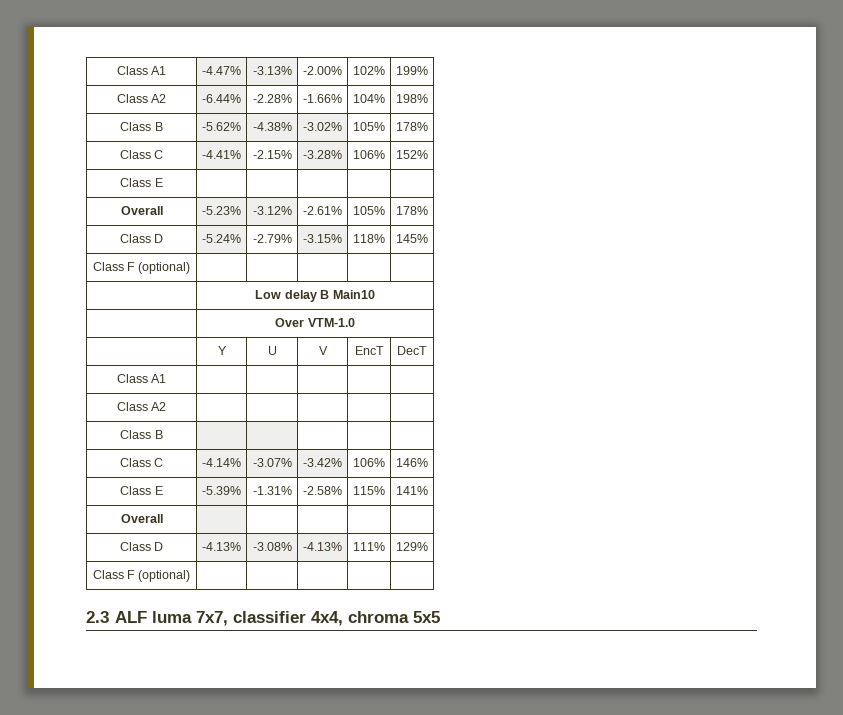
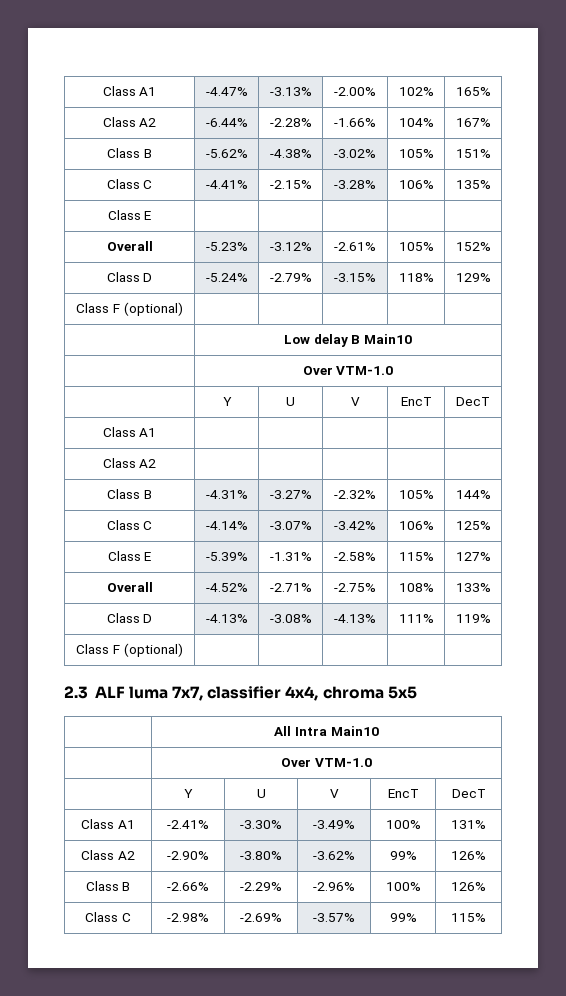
[395,66,428,75] 199% -> [455,87,491,96] 165%
[395,94,428,103] 198% -> [455,118,491,127] 167%
[395,122,428,131] 178% -> [455,149,491,158] 151%
[395,150,428,159] 152% -> [455,180,491,189] 135%
[395,206,428,215] 178% -> [455,242,491,251] 152%
[395,234,428,243] 145% -> [455,273,491,282] 129%
(163, 434) | | | | -> [205,490,248,499] [269,490,312,499] [334,490,376,499] [398,490,434,499] [455,490,491,499] -4.31% | -3.27% | -2.32% | 105% | 144%
[395,458,428,467] 146% -> [455,521,491,530] 125%
[395,486,428,495] [120,514,163,523] 141% // Overall | | | | | -> [455,552,491,561] [106,582,153,592] [205,583,248,592] [269,583,312,592] [334,583,376,592] [398,583,434,592] [455,583,491,592] 127% // Overall | -4.52% | -2.71% | -2.75% | 108% | 133%
[395,542,428,551] 129% -> [455,614,491,623] 119%
(441, 617) none -> [274,726,379,736] [281,758,372,767] [184,789,193,798] [256,789,266,798] [329,789,339,798] [387,789,419,798] [451,789,486,798] [81,819,135,829] [167,820,209,829] [240,820,282,829] [313,820,355,829] [385,820,421,829] [451,820,486,829] [81,850,135,860] [167,851,209,860] [240,851,282,860] [313,851,355,860] [389,851,417,860] [451,851,486,860] [85,881,131,891] [167,882,209,891] [240,882,282,891] [313,882,355,891] [385,882,421,891] [451,882,486,891] [85,912,131,922] [167,913,209,922] [240,913,282,922] [313,913,355,922] [389,913,417,922] [451,913,486,922] // | All Intra Main10 // | Over VTM-1.0 // | Y | U | V | EncT | DecT // Class A1 | -2.41% | -3.30% | -3.49% | 100% | 131% // Class A2 | -2.90% | -3.80% | -3.62% | 99% | 126% // Class B | -2.66% | -2.29% | -2.96% | 100% | 126% // Class C | -2.98% | -2.69% | -3.57% | 99% | 115%

